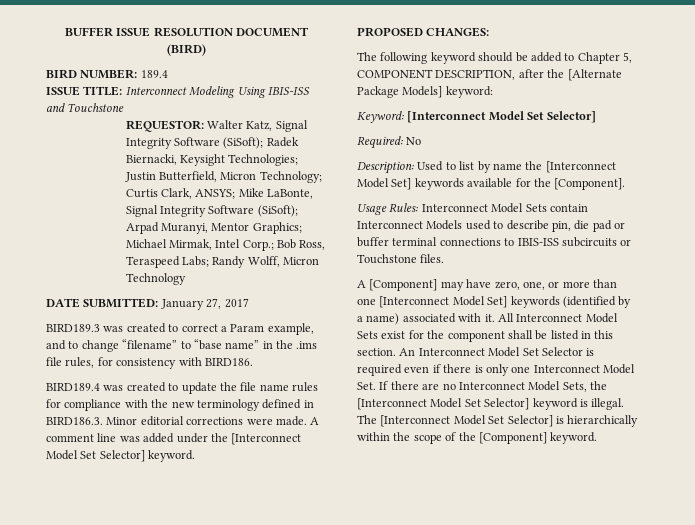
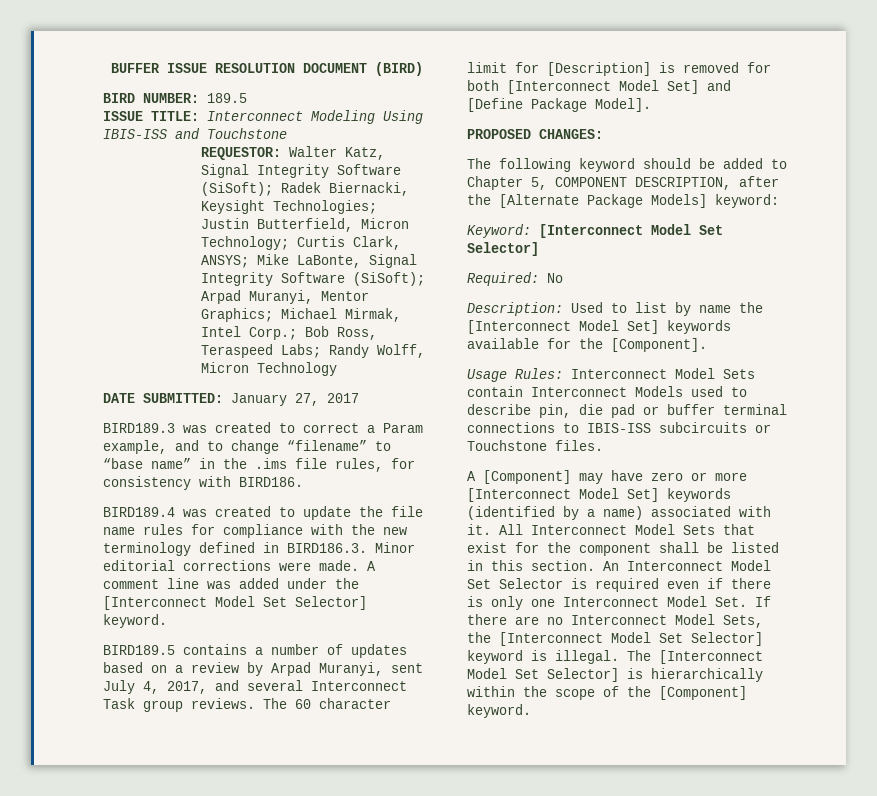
[140,70,168,78] 189.4 -> [207,93,247,103] 189.5
(196, 456) none -> [103,644,407,658] [103,662,423,676] [103,680,407,694] [103,698,391,712] [467,62,771,76] [467,80,731,94] [467,98,651,112] // BIRD189.5 contains a number of updates based on a review by Arpad Muranyi, sent July 4, 2017, and several Interconnect Task group reviews. The 60 character limit for [Description] is removed for both [Interconnect Model Set] and [Define Package Model].
[494,279,617,290] [357,298,376,305] zero, one, or more than one -> [651,472,747,481] zero or more
(378, 335) none -> [723,524,755,535] that

